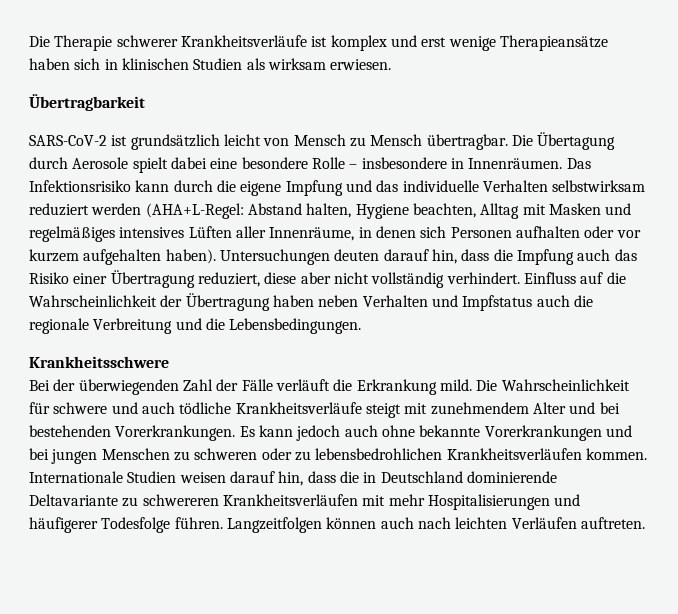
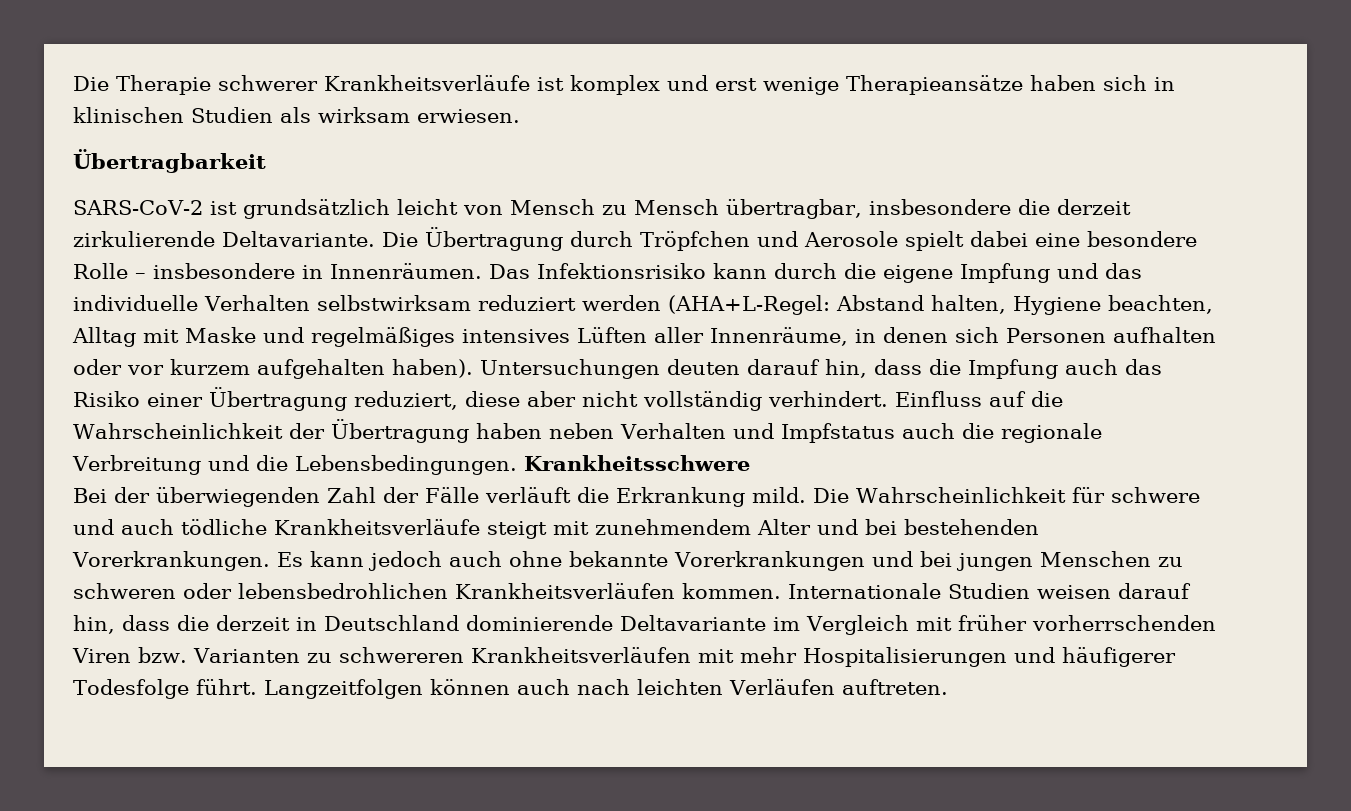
[426,132,616,150] [29,157,68,169] übertragbar. Die Übertagung durch -> [725,199,1131,219] [73,227,798,251] übertragbar, insbesondere die derzeit zirkulierende Deltavariante. Die Übertragung durch Tröpfchen und
[548,203,601,215] Masken -> [185,327,256,343] Maske
(362, 326) // -> (517, 465) none
[294,451,311,461] zu -> (232, 591) none
(359, 477) none -> [216,615,290,631] derzeit
(118, 500) none -> [773,615,1216,635] [72,647,300,663] im Vergleich mit früher vorherrschenden Viren bzw. Varianten
[174,517,223,529] führen. -> [195,679,257,695] führt.

